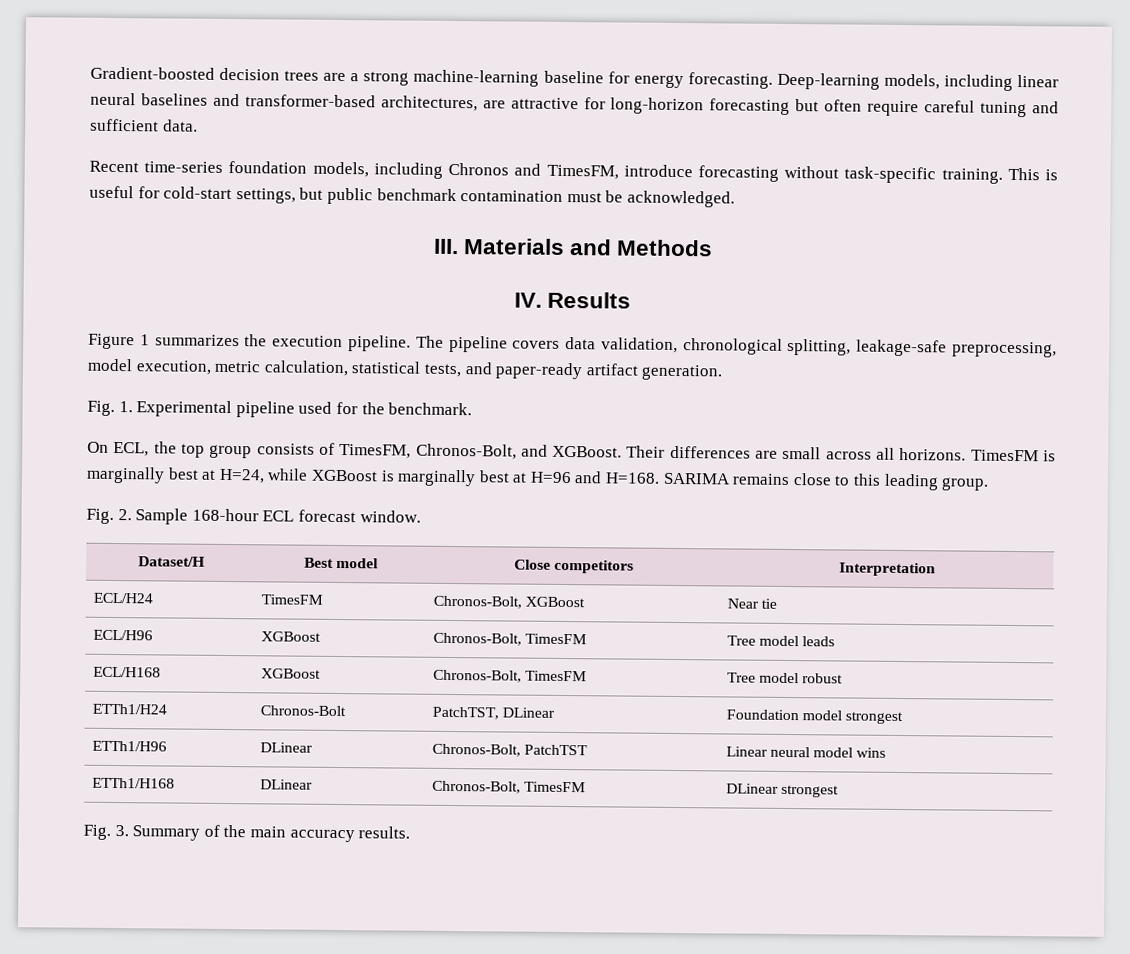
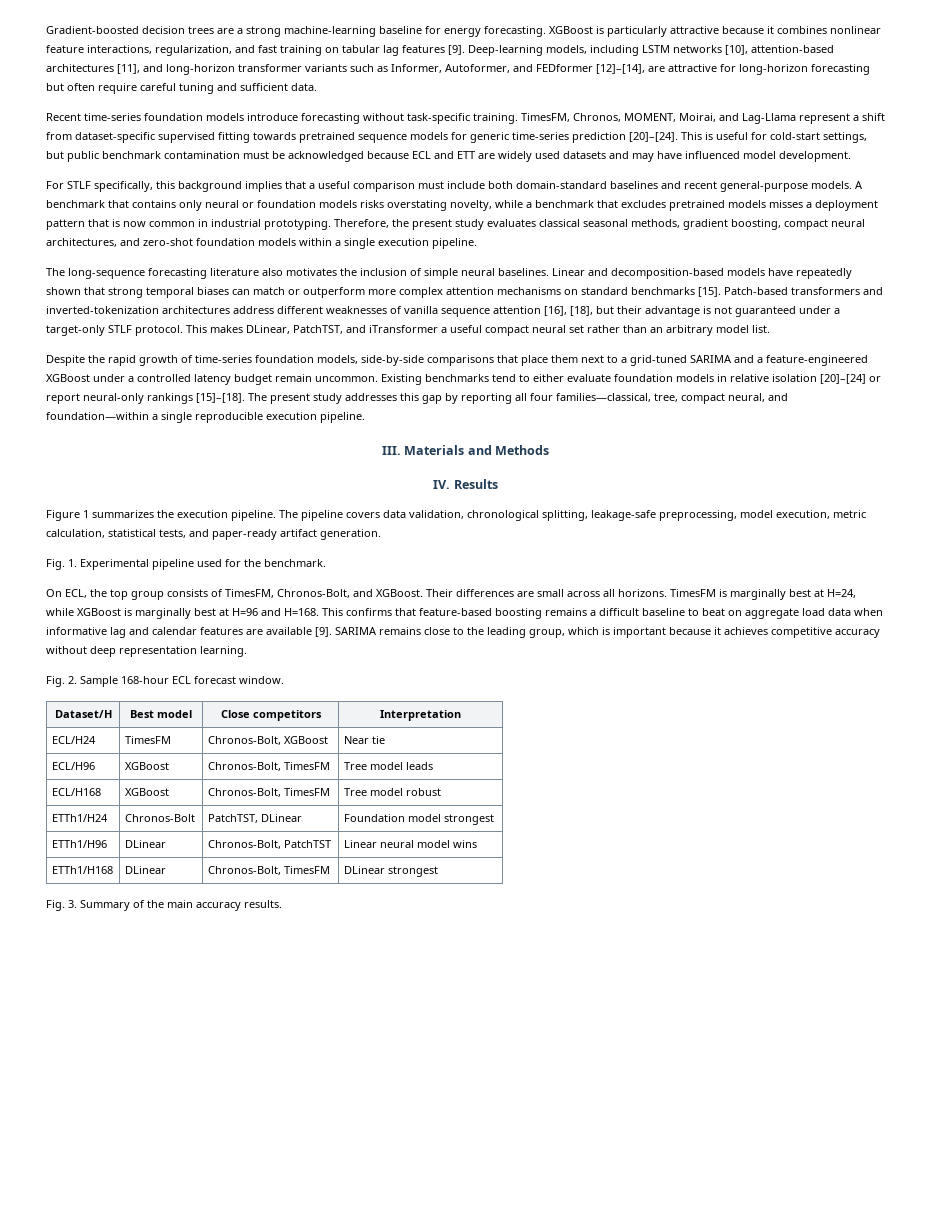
[776,72,1059,91] [90,92,478,112] Deep-learning models, including linear neural baselines and transformer-based architectures, -> [549,26,881,37] [46,45,834,56] [46,64,645,75] XGBoost is particularly attractive because it combines nonlinear feature interactions, regularization, and fast training on tabular lag features [9]. Deep-learning models, including LSTM networks [10], attention-based architectures [11], and long-horizon transformer variants such as Informer, Autoformer, and FEDformer [12]–[14],
[312,161,619,180] models, including Chronos and TimesFM, -> [206,113,244,121] models
(1003, 176) none -> [521,113,885,124] [46,132,678,143] TimesFM, Chronos, MOMENT, Moirai, and Lag-Llama represent a shift from dataset-specific supervised fitting towards pretrained sequence models for generic time-series prediction [20]–[24].
[626,190,735,208] acknowledged. -> [288,151,851,162] [46,181,863,192] [46,200,878,211] [46,219,865,230] [46,238,477,249] [46,268,852,279] [46,287,883,298] [46,306,840,317] [46,325,770,336] [46,355,868,366] [46,374,881,385] [46,393,788,404] [46,412,365,423] acknowledged because ECL and ETT are widely used datasets and may have influenced model development. // For STLF specifically, this background implies that a useful comparison must include both domain-standard baselines and recent general-purpose models. A benchmark that contains only neural or foundation models risks overstating novelty, while a benchmark that excludes pretrained models misses a deployment pattern that is now common in industrial prototyping. Therefore, the present study evaluates classical seasonal methods, gradient boosting, compact neural architectures, and zero-shot foundation models within a single execution pipeline. // The long-sequence forecasting literature also motivates the inclusion of simple neural baselines. Linear and decomposition-based models have repeatedly shown that strong temporal biases can match or outperform more complex attention mechanisms on standard benchmarks [15]. Patch-based transformers and inverted-tokenization architectures address different weaknesses of vanilla sequence attention [16], [18], but their advantage is not guaranteed under a target-only STLF protocol. This makes DLinear, PatchTST, and iTransformer a useful compact neural set rather than an arbitrary model list. // Despite the rapid growth of time-series foundation models, side-by-side comparisons that place them next to a grid-tuned SARIMA and a feature-engineered XGBoost under a controlled latency budget remain uncommon. Existing benchmarks tend to either evaluate foundation models in relative isolation [20]–[24] or report neural-only rankings [15]–[18]. The present study addresses this gap by reporting all four families—classical, tree, compact neural, and foundation—within a single reproducible execution pipeline.
[662,472,990,491] SARIMA remains close to this leading group. -> [322,608,883,619] [46,627,880,638] [46,646,247,657] This confirms that feature-based boosting remains a difficult baseline to beat on aggregate load data when informative lag and calendar features are available [9]. SARIMA remains close to the leading group, which is important because it achieves competitive accuracy without deep representation learning.

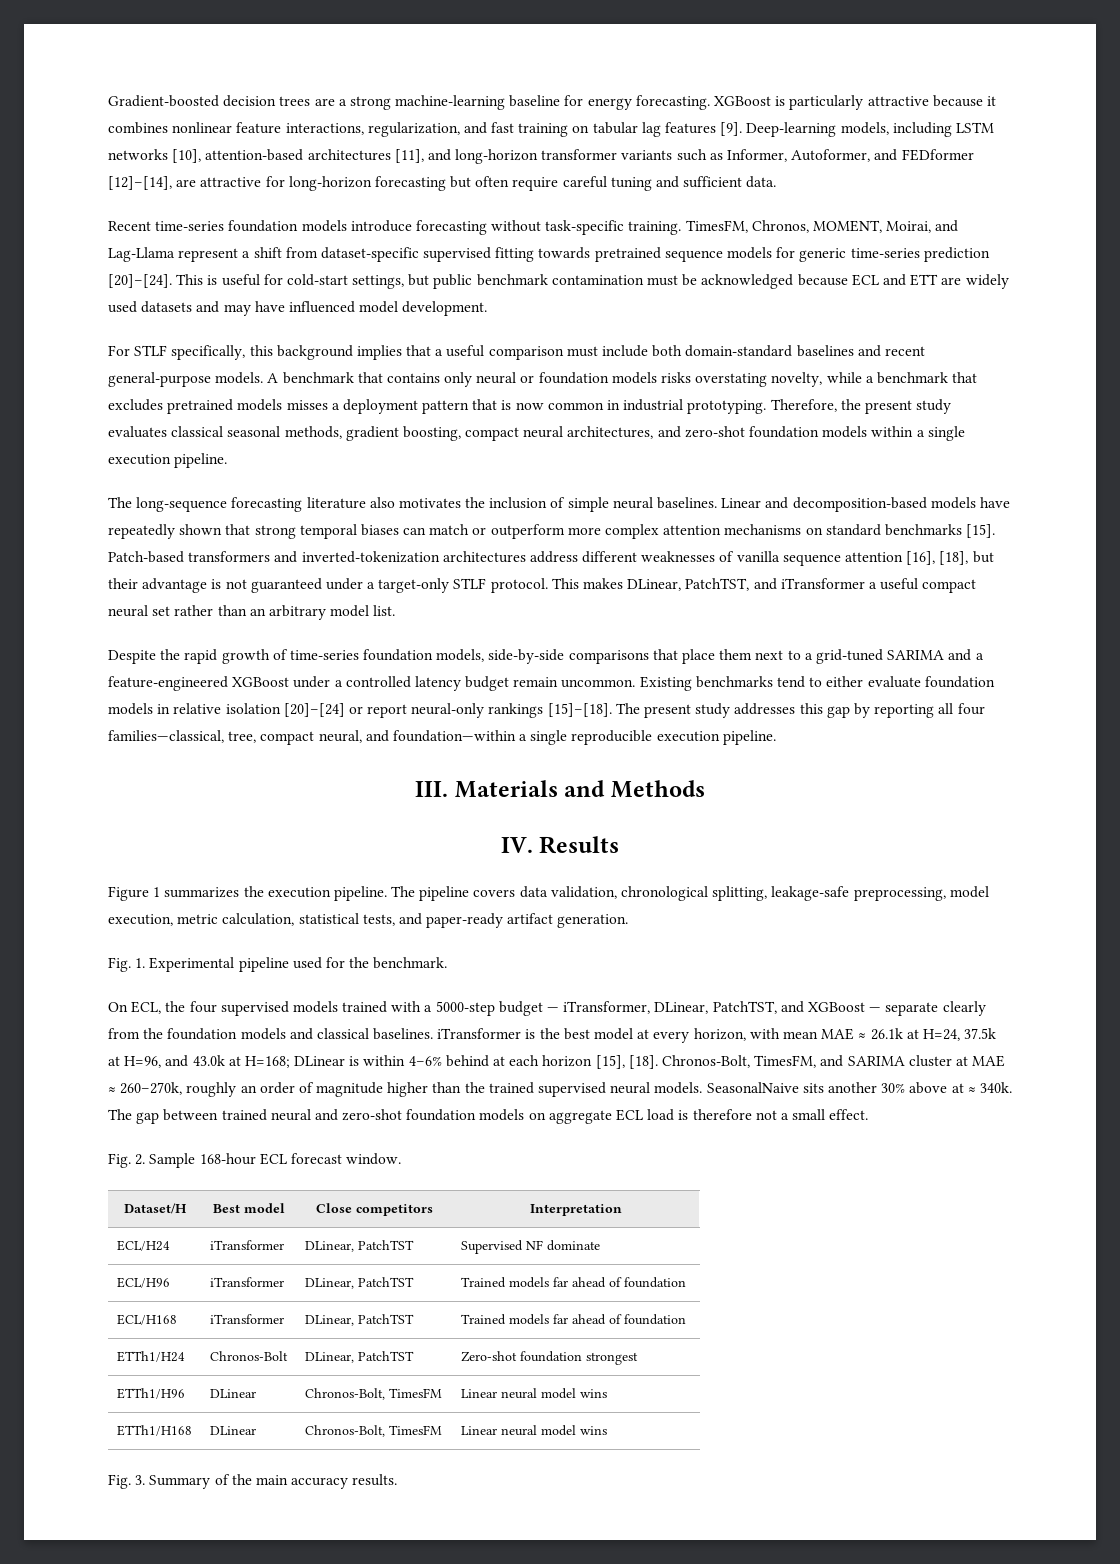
[110,589,856,600] [46,608,883,619] [46,627,880,638] [46,646,247,657] top group consists of TimesFM, Chronos-Bolt, and XGBoost. Their differences are small across all horizons. TimesFM is marginally best at H=24, while XGBoost is marginally best at H=96 and H=168. This confirms that feature-based boosting remains a difficult baseline to beat on aggregate load data when informative lag and calendar features are available [9]. SARIMA remains close to the leading group, which is important because it achieves competitive accuracy without deep representation learning. -> [189,1001,986,1016] [108,1028,997,1043] [108,1055,1006,1069] [108,1082,1012,1097] [108,1109,869,1124] four supervised models trained with a 5000-step budget — iTransformer, DLinear, PatchTST, and XGBoost — separate clearly from the foundation models and classical baselines. iTransformer is the best model at every horizon, with mean MAE ≈ 26.1k at H=24, 37.5k at H=96, and 43.0k at H=168; DLinear is within 4–6% behind at each horizon [15], [18]. Chronos-Bolt, TimesFM, and SARIMA cluster at MAE ≈ 260–270k, roughly an order of magnitude higher than the trained supervised neural models. SeasonalNaive sits another 30% above at ≈ 340k. The gap between trained neural and zero-shot foundation models on aggregate ECL load is therefore not a small effect.
[124,736,171,744] [207,736,328,745] [343,736,385,744] [51,762,95,770] [124,762,169,770] [207,762,330,771] [343,762,433,770] [51,788,101,796] [124,788,169,796] [207,788,330,797] [343,788,441,796] [51,814,108,822] [124,814,195,822] [207,814,302,823] [343,814,441,822] TimesFM | Chronos-Bolt, XGBoost | Near tie // ECL/H96 | XGBoost | Chronos-Bolt, TimesFM | Tree model leads // ECL/H168 | XGBoost | Chronos-Bolt, TimesFM | Tree model robust // ETTh1/H24 | Chronos-Bolt | PatchTST, DLinear | Foundation model -> [209,1240,284,1250] [304,1240,414,1252] [460,1240,600,1254] [116,1277,170,1288] [209,1277,284,1287] [304,1277,414,1289] [460,1277,686,1288] [116,1314,177,1325] [209,1314,284,1324] [304,1314,414,1326] [460,1314,686,1325] [116,1351,185,1362] [209,1351,288,1361] [304,1351,414,1363] [460,1351,582,1362] iTransformer | DLinear, PatchTST | Supervised NF dominate // ECL/H96 | iTransformer | DLinear, PatchTST | Trained models far ahead of foundation // ECL/H168 | iTransformer | DLinear, PatchTST | Trained models far ahead of foundation // ETTh1/H24 | Chronos-Bolt | DLinear, PatchTST | Zero-shot foundation
[283,840,331,848] PatchTST -> [388,1388,442,1398] TimesFM
[343,866,438,877] DLinear strongest -> [460,1425,607,1436] Linear neural model wins

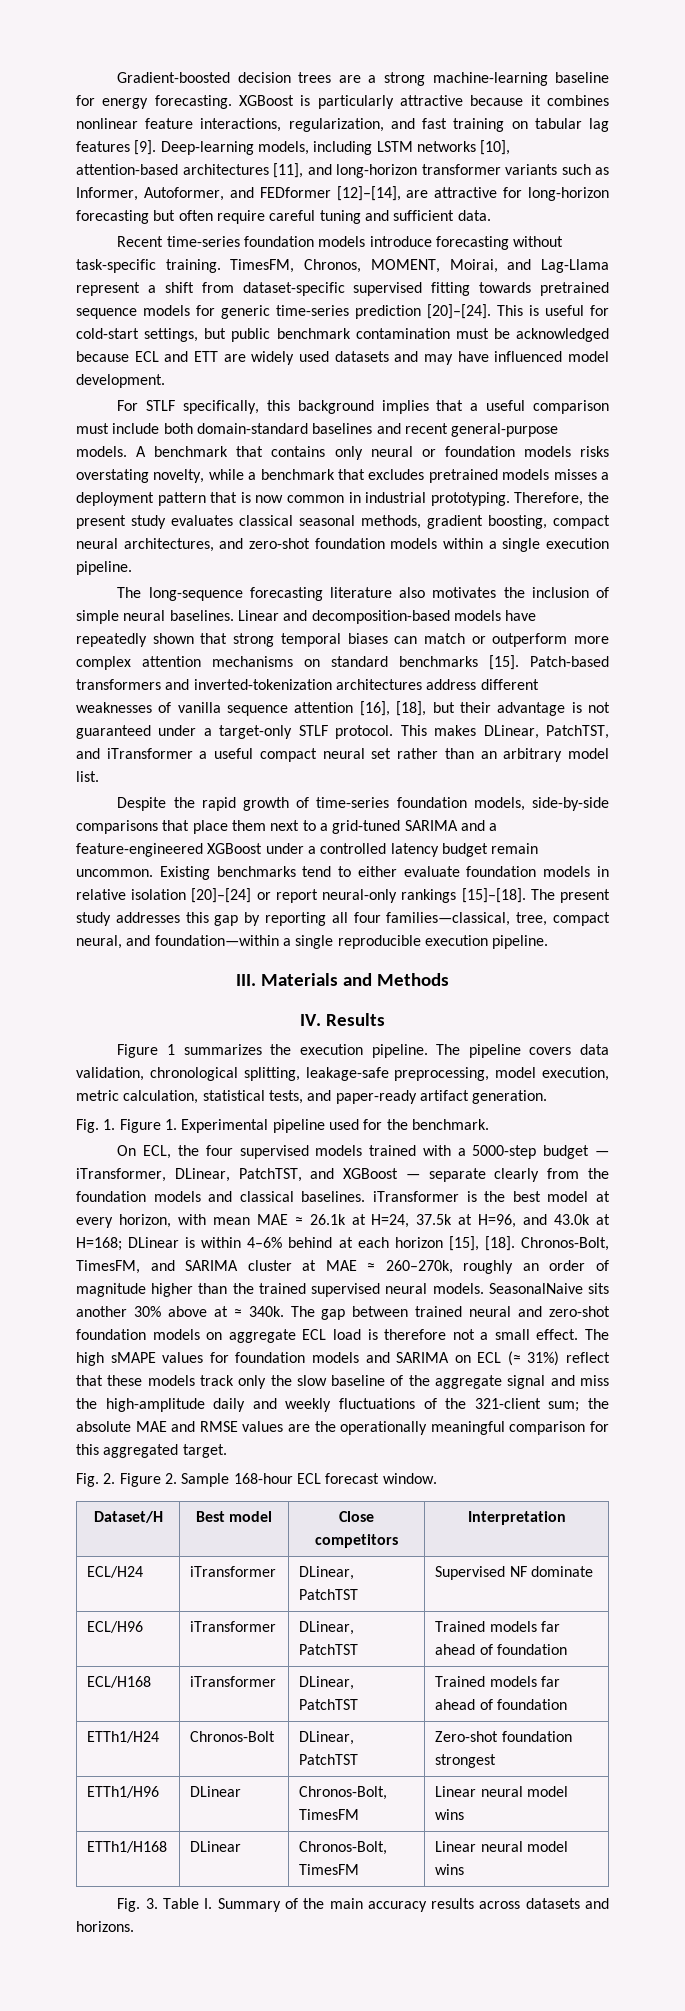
(146, 963) none -> [119,1119,177,1133] Figure 1.
(869, 1114) none -> [584,1329,609,1340] [76,1351,610,1366] [76,1375,610,1389] [76,1398,610,1412] [76,1421,610,1435] [76,1444,227,1458] The high sMAPE values for foundation models and SARIMA on ECL (≈ 31%) reflect that these models track only the slow baseline of the aggregate signal and miss the high-amplitude daily and weekly fluctuations of the 321-client sum; the absolute MAE and RMSE values are the operationally meaningful comparison for this aggregated target.
(146, 1159) none -> [119,1473,177,1487] Figure 2.
(146, 1480) none -> [163,1898,213,1909] Table I.
[352,1474,398,1486] results. -> [431,1898,609,1909] [76,1921,134,1932] results across datasets and horizons.

